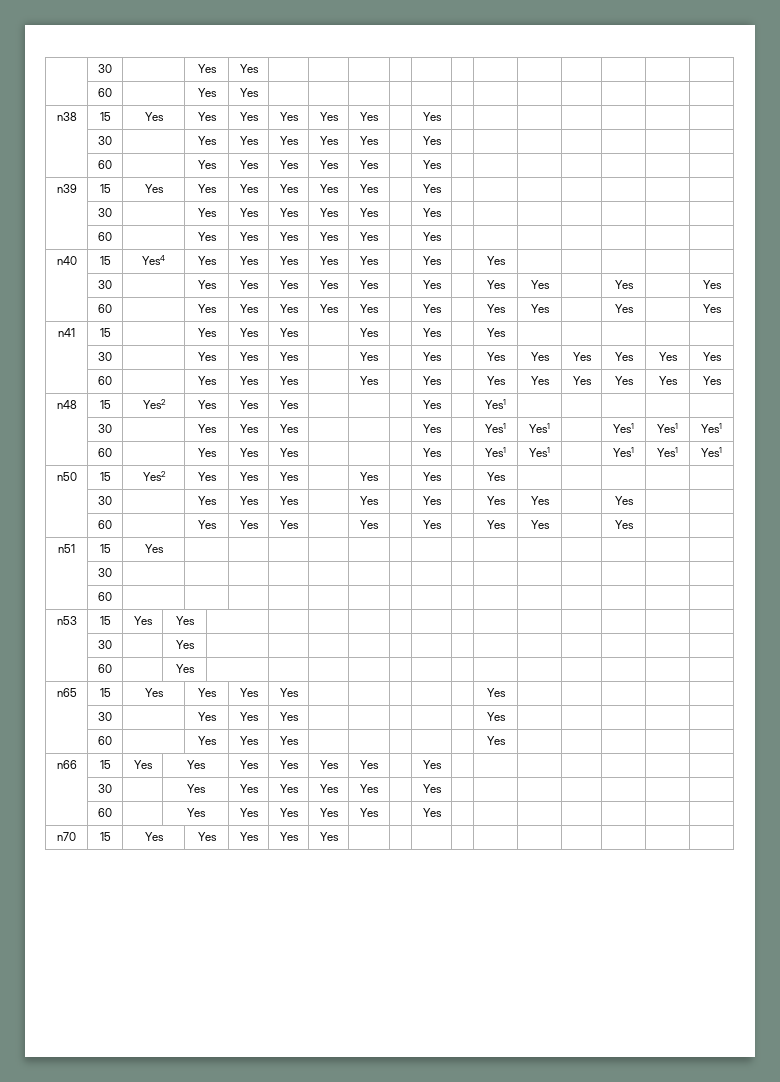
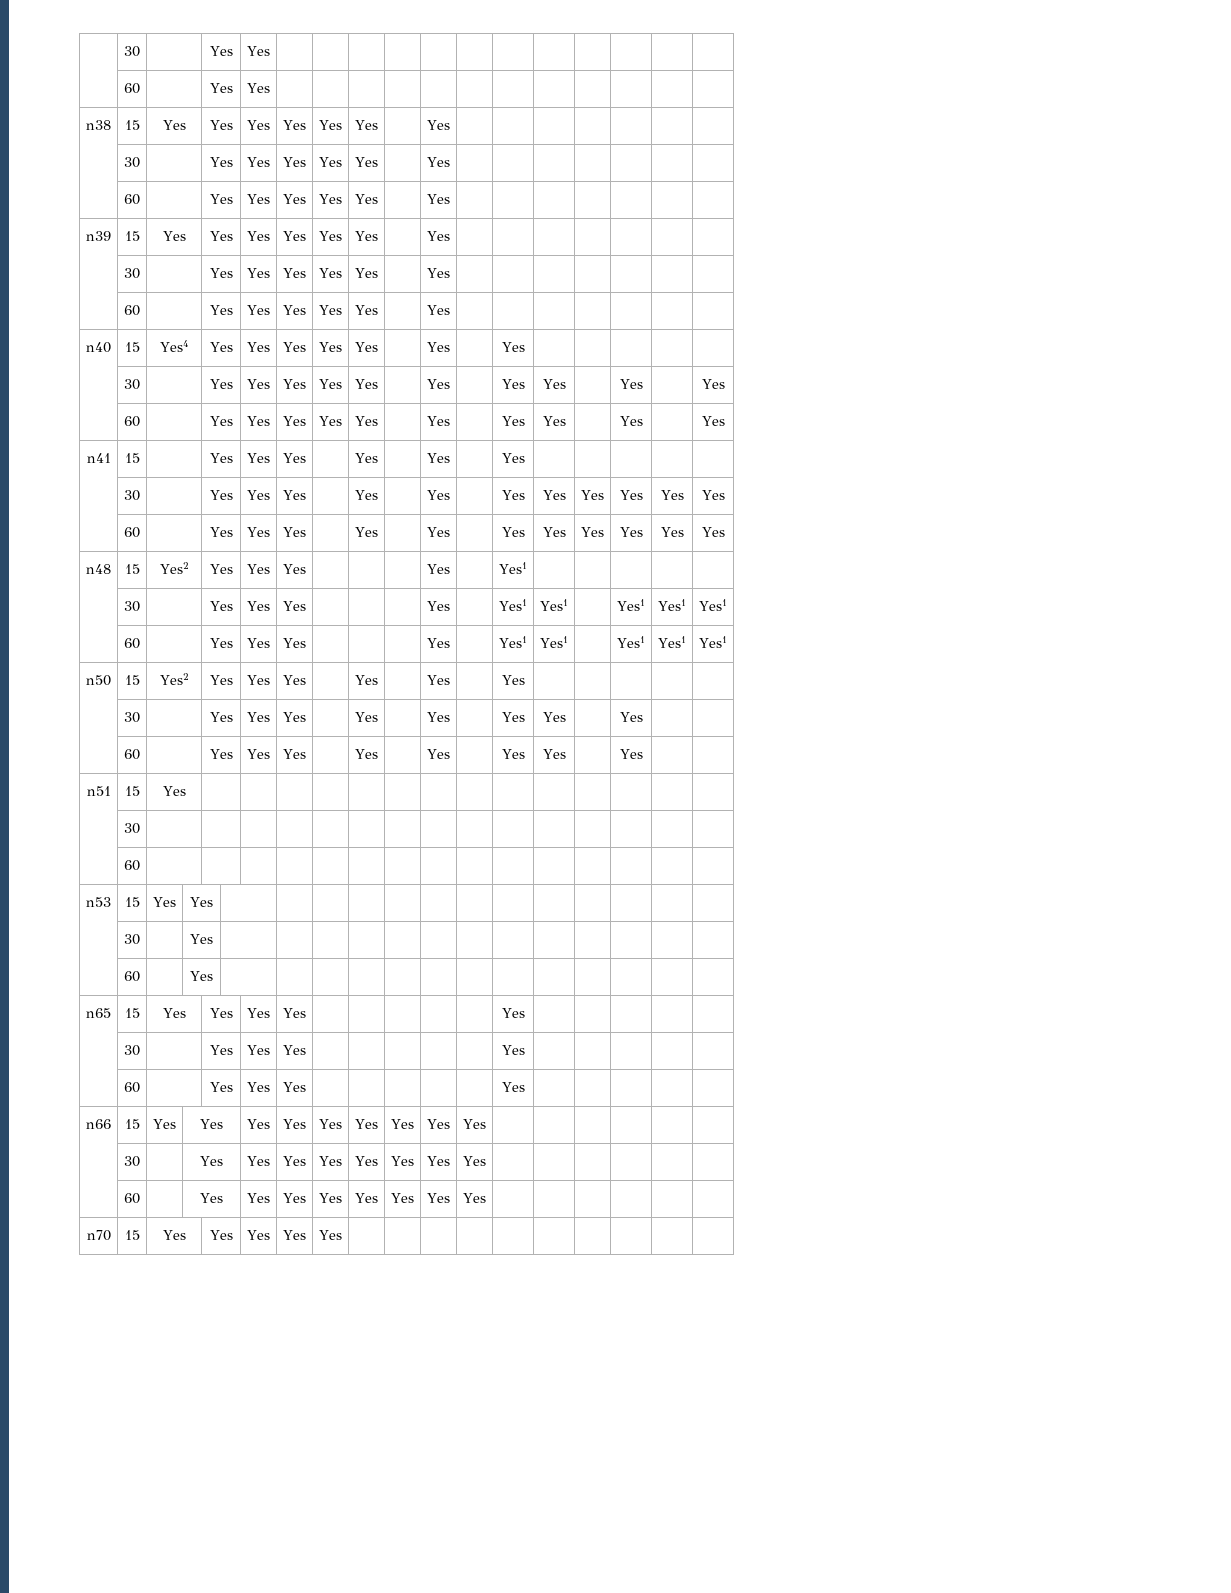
[422,760,442,769] [98,784,112,793] [186,784,206,793] [239,784,259,793] [279,784,299,793] [319,784,339,793] [360,784,379,793] [422,784,442,793] [98,808,112,817] [186,808,206,817] [239,808,259,817] [279,808,299,817] [319,808,339,817] [360,808,379,817] [422,808,442,817] | Yes | | | | | | | // | 30 | | Yes | Yes | Yes | Yes | Yes | | Yes | | | | | | | // | 60 | | Yes | Yes | Yes | Yes | Yes | | Yes | -> [391,1119,415,1129] [427,1119,451,1129] [463,1119,487,1129] [124,1156,140,1167] [200,1156,224,1166] [247,1156,271,1166] [283,1156,307,1166] [319,1156,343,1166] [355,1156,379,1166] [391,1156,415,1166] [427,1156,451,1166] [463,1156,487,1166] [124,1193,140,1204] [200,1193,224,1203] [247,1193,271,1203] [283,1193,307,1203] [319,1193,343,1203] [355,1193,379,1203] [391,1193,415,1203] [427,1193,451,1203] [463,1193,487,1203] Yes | Yes | Yes | | | | | | // | 30 | | Yes | Yes | Yes | Yes | Yes | Yes | Yes | Yes | | | | | | // | 60 | | Yes | Yes | Yes | Yes | Yes | Yes | Yes | Yes

